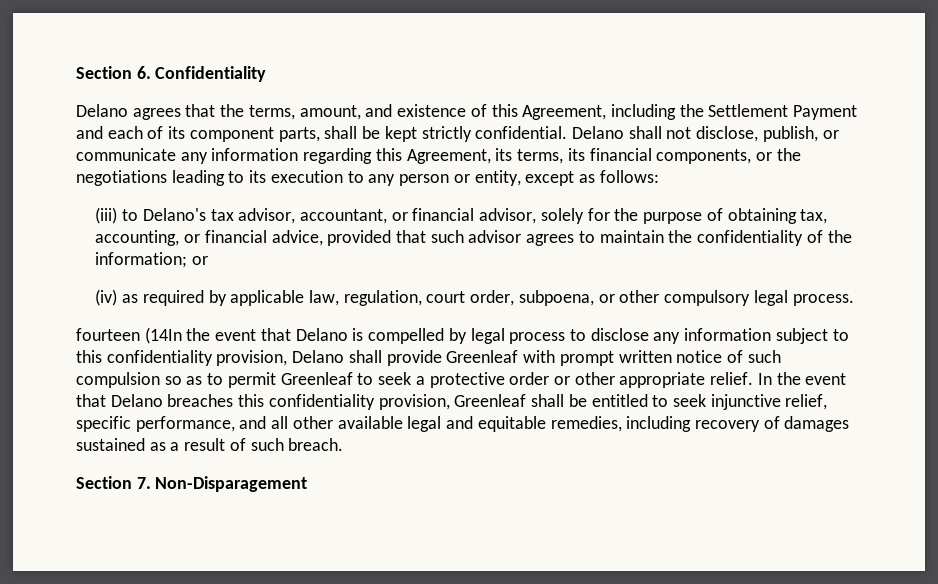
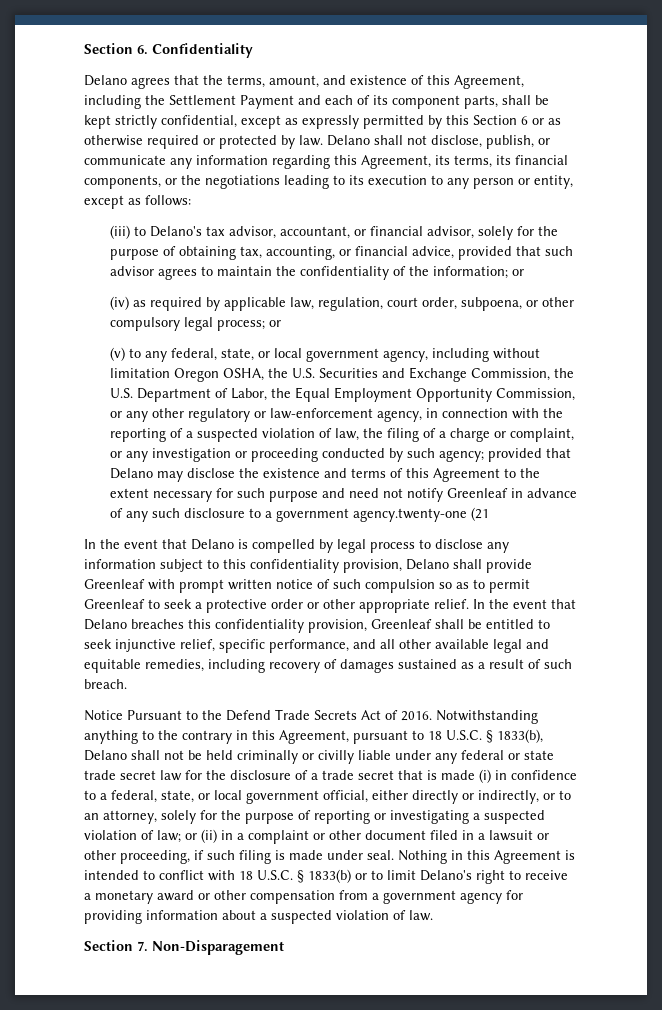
[475,126,568,139] confidential. -> [161,115,561,129] [84,135,323,149] confidential, except as expressly permitted by this Section 6 or as otherwise required or protected by law.
[792,294,854,306] [76,327,182,344] process. // fourteen (14In -> [216,320,281,331] [109,347,540,362] [109,367,574,382] [109,387,575,402] [109,408,563,422] [109,428,574,442] [109,448,571,462] [109,468,540,482] [109,488,577,502] [109,507,489,522] [84,539,96,549] process; or // (v) to any federal, state, or local government agency, including without limitation Oregon OSHA, the U.S. Securities and Exchange Commission, the U.S. Department of Labor, the Equal Employment Opportunity Commission, or any other regulatory or law-enforcement agency, in connection with the reporting of a suspected violation of law, the filing of a charge or complaint, or any investigation or proceeding conducted by such agency; provided that Delano may disclose the existence and terms of this Agreement to the extent necessary for such purpose and need not notify Greenleaf in advance of any such disclosure to a government agency.twenty-one (21 // In
(344, 444) none -> [84,709,538,724] [84,729,543,744] [84,750,554,764] [84,769,577,783] [84,790,571,804] [84,810,545,824] [84,829,549,844] [84,850,575,864] [84,869,568,884] [84,890,523,904] [84,910,433,924] // Notice Pursuant to the Defend Trade Secrets Act of 2016. Notwithstanding anything to the contrary in this Agreement, pursuant to 18 U.S.C. § 1833(b), Delano shall not be held criminally or civilly liable under any federal or state trade secret law for the disclosure of a trade secret that is made (i) in confidence to a federal, state, or local government official, either directly or indirectly, or to an attorney, solely for the purpose of reporting or investigating a suspected violation of law; or (ii) in a complaint or other document filed in a lawsuit or other proceeding, if such filing is made under seal. Nothing in this Agreement is intended to conflict with 18 U.S.C. § 1833(b) or to limit Delano's right to receive a monetary award or other compensation from a government agency for providing information about a suspected violation of law.

